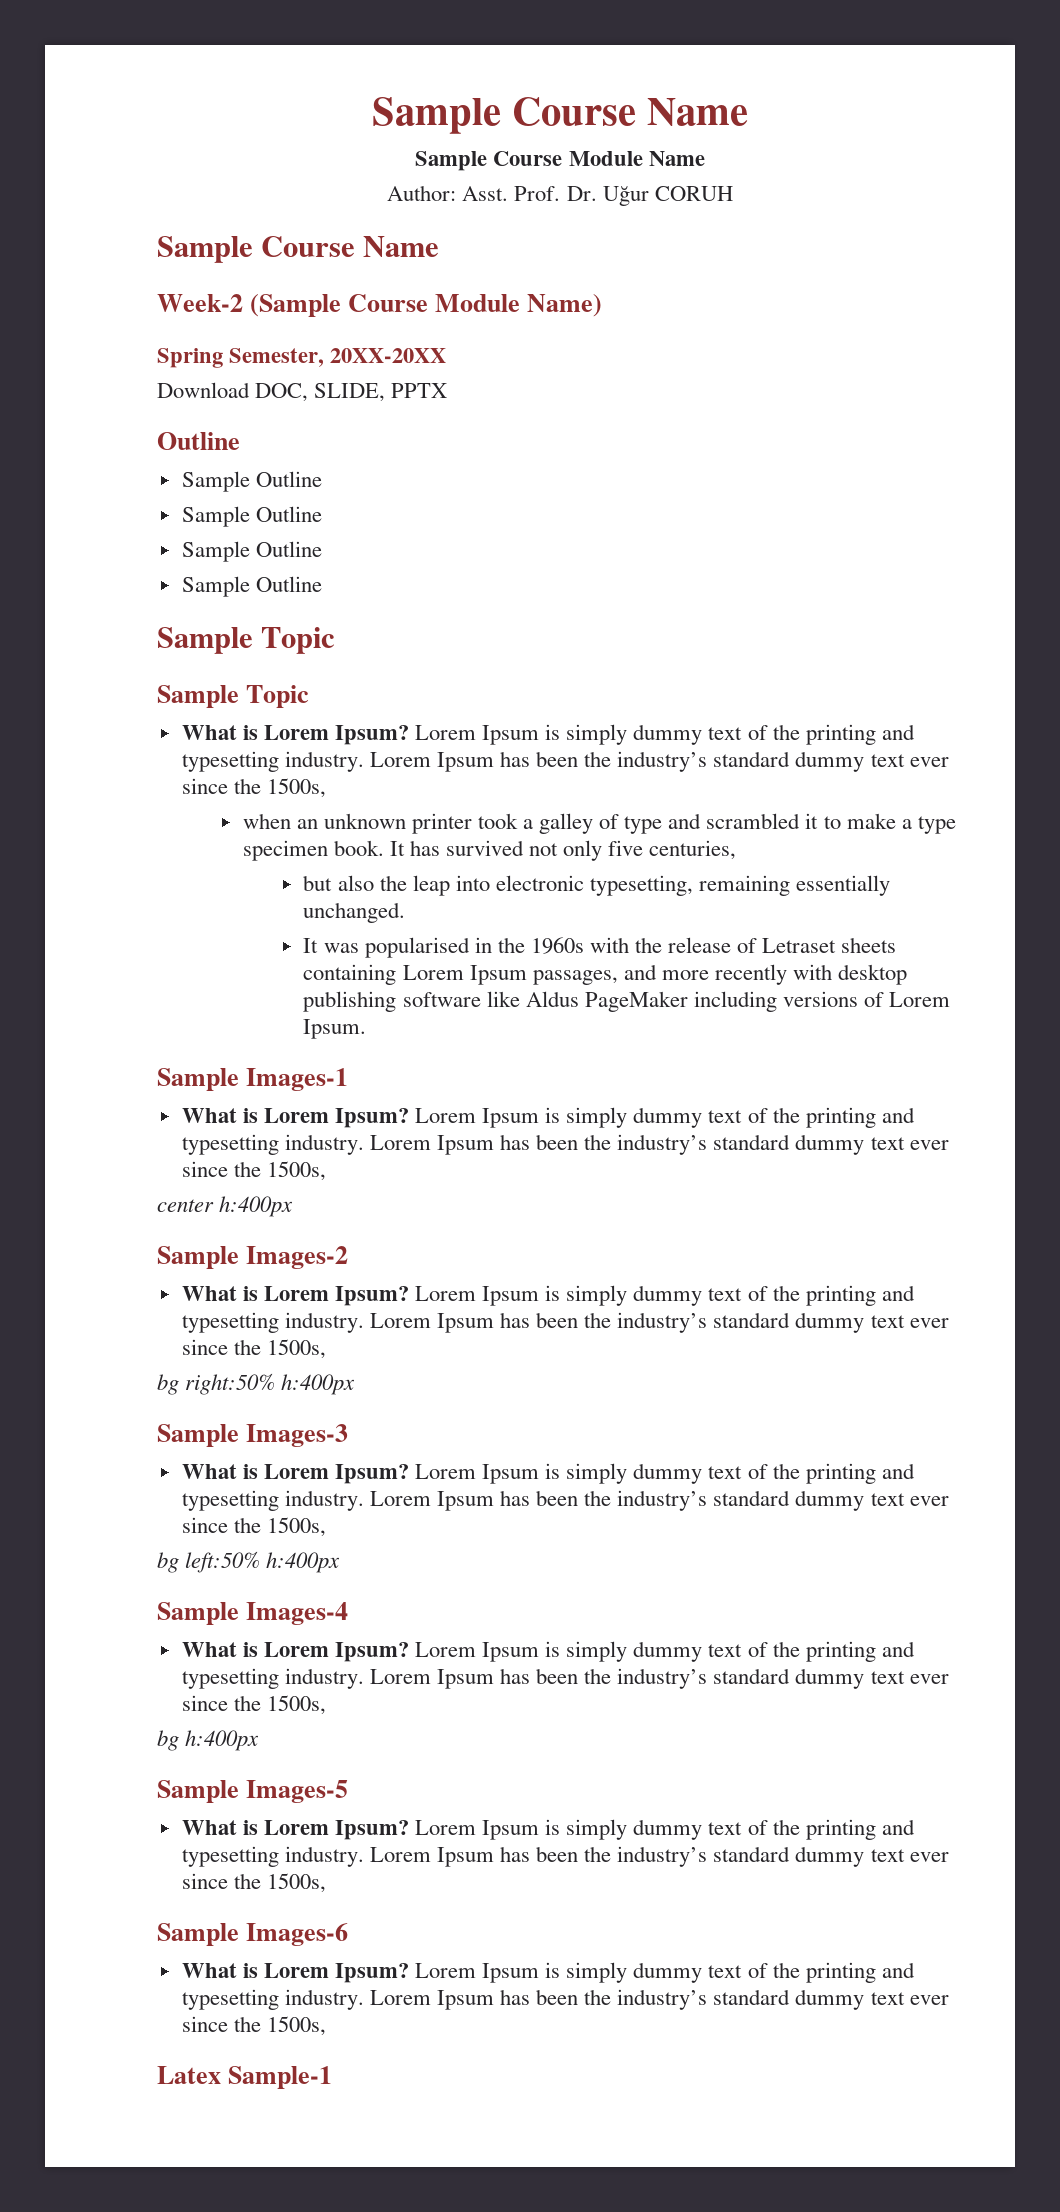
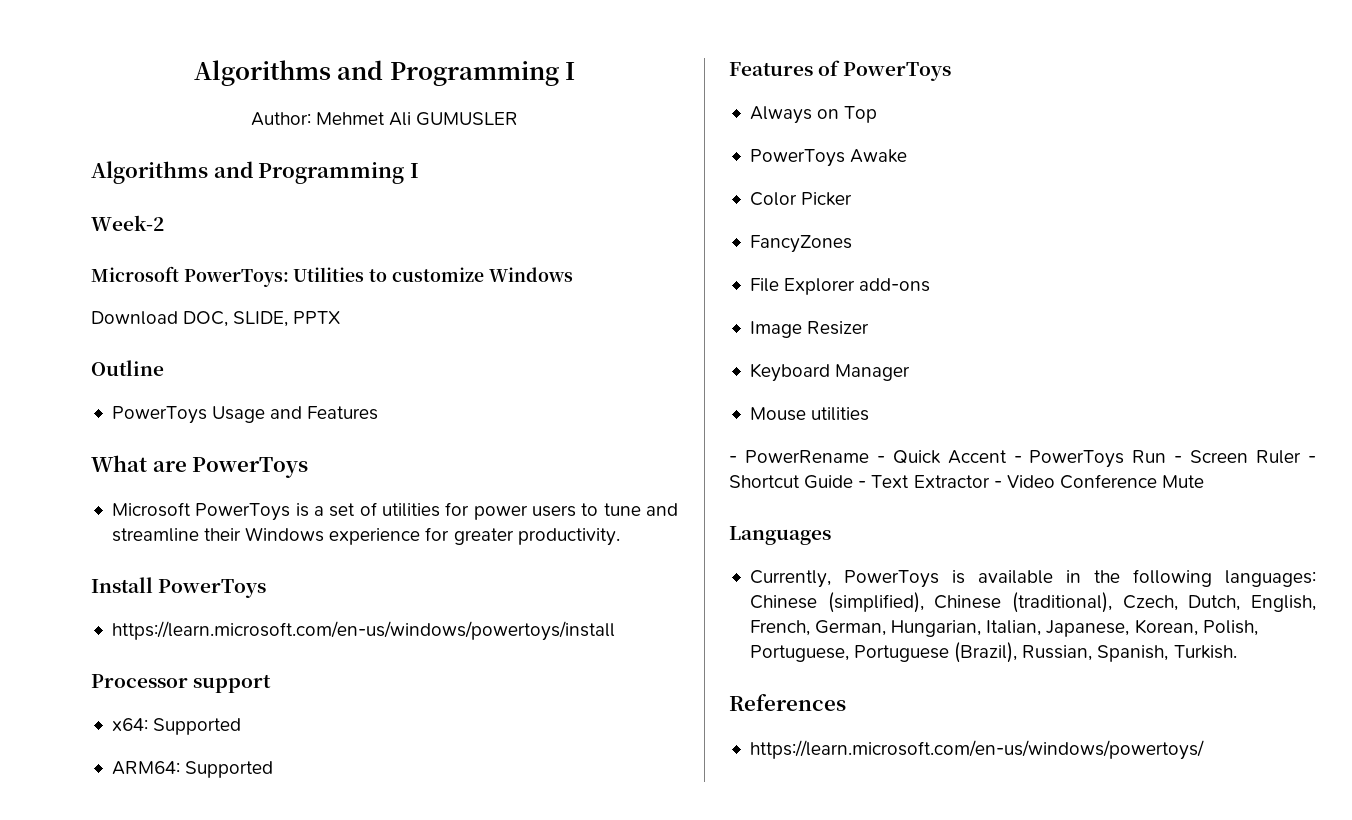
[372,97,748,134] [415,151,705,171] [387,185,733,206] [157,236,440,263] [157,294,603,317] [157,348,447,368] Sample Course Name // Sample Course Module Name // Author: Asst. Prof. Dr. Uğur CORUH // Sample Course Name // Week-2 (Sample Course Module Name) // Spring Semester, 20XX-20XX -> [193,60,576,86] [250,112,519,126] [91,161,419,184] [91,215,164,231] [91,266,573,287] Algorithms and Programming I // Author: Mehmet Ali GUMUSLER // Algorithms and Programming I // Week-2 // Microsoft PowerToys: Utilities to customize Windows
[181,471,322,492] [181,506,322,527] [181,541,322,562] [181,576,322,597] [157,627,336,654] [157,685,310,708] [181,724,915,745] [181,751,949,772] [181,778,326,798] [242,813,956,834] [242,840,737,861] [303,875,891,896] [303,902,406,923] [303,937,897,958] [303,964,908,985] [303,991,951,1012] [303,1019,367,1039] [157,1068,349,1091] [181,1107,915,1128] [181,1134,949,1155] [181,1161,326,1181] [157,1196,294,1217] [157,1246,349,1269] [181,1285,915,1306] [181,1312,949,1333] [181,1339,326,1359] [157,1373,356,1395] [157,1424,349,1447] [181,1463,915,1484] [181,1490,949,1511] [181,1517,326,1537] [157,1551,341,1573] [157,1602,349,1625] [181,1641,915,1662] [181,1668,949,1689] [181,1695,326,1715] [157,1730,260,1751] [157,1780,349,1803] [181,1819,915,1840] [181,1846,949,1867] [181,1873,326,1893] [157,1923,349,1946] [181,1962,915,1983] [181,1989,949,2010] [181,2016,326,2036] [157,2066,333,2089] Sample Outline // Sample Outline // Sample Outline // Sample Outline // Sample Topic // Sample Topic // What is Lorem Ipsum? Lorem Ipsum is simply dummy text of the printing and typesetting industry. Lorem Ipsum has been the industry’s standard dummy text ever since the 1500s, // when an unknown printer took a galley of type and scrambled it to make a type specimen book. It has survived not only five centuries, // but also the leap into electronic typesetting, remaining essentially unchanged. // It was popularised in the 1960s with the release of Letraset sheets containing Lorem Ipsum passages, and more recently with desktop publishing software like Aldus PageMaker including versions of Lorem Ipsum. // Sample Images-1 // What is Lorem Ipsum? Lorem Ipsum is simply dummy text of the printing and typesetting industry. Lorem Ipsum has been the industry’s standard dummy text ever since the 1500s, // center h:400px // Sample Images-2 // What is Lorem Ipsum? Lorem Ipsum is simply dummy text of the printing and typesetting industry. Lorem Ipsum has been the industry’s standard dummy text ever since the 1500s, // bg right:50% h:400px // Sample Images-3 // What is Lorem Ipsum? Lorem Ipsum is simply dummy text of the printing and typesetting industry. Lorem Ipsum has been the industry’s standard dummy text ever since the 1500s, // bg left:50% h:400px // Sample Images-4 // What is Lorem Ipsum? Lorem Ipsum is simply dummy text of the printing and typesetting industry. Lorem Ipsum has been the industry’s standard dummy text ever since the 1500s, // bg h:400px // Sample Images-5 // What is Lorem Ipsum? Lorem Ipsum is simply dummy text of the printing and typesetting industry. Lorem Ipsum has been the industry’s standard dummy text ever since the 1500s, // Sample Images-6 // What is Lorem Ipsum? Lorem Ipsum is simply dummy text of the printing and typesetting industry. Lorem Ipsum has been the industry’s standard dummy text ever since the 1500s, // Latex Sample-1 -> [111,406,379,424] [91,455,309,478] [111,502,678,521] [111,527,620,546] [91,577,267,598] [111,621,615,641] [91,674,272,693] [111,718,242,735] [111,761,274,778] [729,60,952,81] [749,106,878,124] [749,149,908,167] [749,192,853,206] [749,235,852,253] [749,278,931,295] [749,321,870,338] [749,363,911,382] [749,407,870,421] [729,450,1316,468] [729,474,1205,489] [729,526,831,545] [749,569,1316,588] [749,592,1316,613] [749,619,1258,637] [749,642,1237,663] [729,694,846,711] [749,740,1204,760] PowerToys Usage and Features // What are PowerToys // Microsoft PowerToys is a set of utilities for power users to tune and streamline their Windows experience for greater productivity. // Install PowerToys // https://learn.microsoft.com/en-us/windows/powertoys/install // Processor support // x64: Supported // ARM64: Supported // Features of PowerToys // Always on Top // PowerToys Awake // Color Picker // FancyZones // File Explorer add-ons // Image Resizer // Keyboard Manager // Mouse utilities // - PowerRename - Quick Accent - PowerToys Run - Screen Ruler - Shortcut Guide - Text Extractor - Video Conference Mute // Languages // Currently, PowerToys is available in the following languages: Chinese (simplified), Chinese (traditional), Czech, Dutch, English, French, German, Hungarian, Italian, Japanese, Korean, Polish, Portuguese, Portuguese (Brazil), Russian, Spanish, Turkish. // References // https://learn.microsoft.com/en-us/windows/powertoys/

